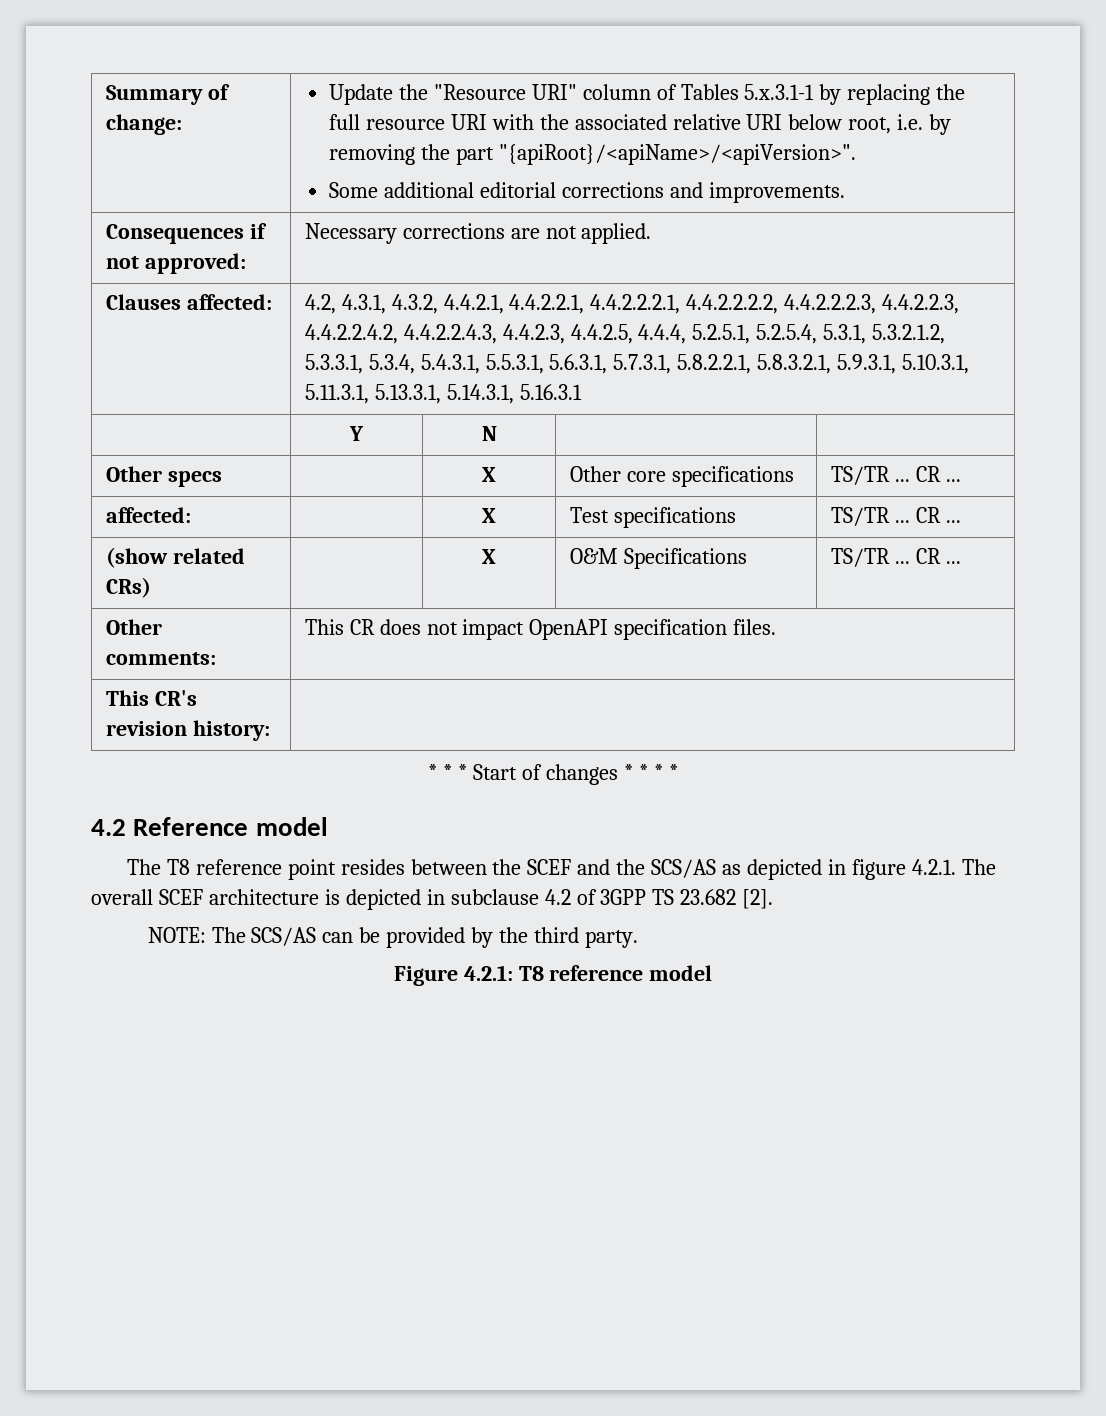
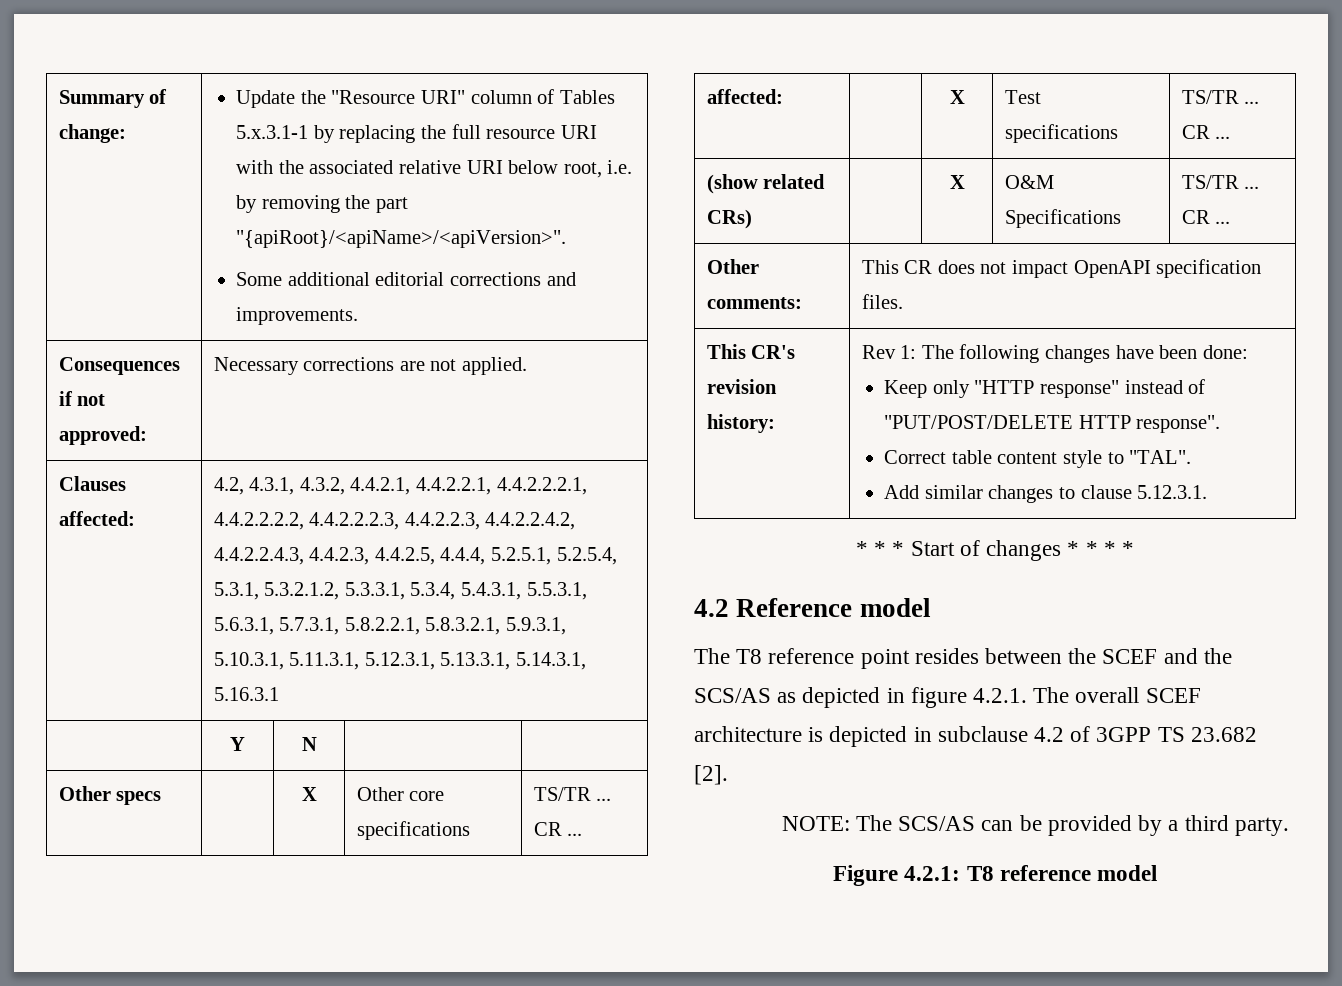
(369, 394) none -> [364,652,435,670] 5.12.3.1,
(270, 730) none -> [861,344,1248,363] [884,379,1206,398] [884,415,1221,433] [884,450,1192,468] [884,485,1208,503] Rev 1: The following changes have been done: // Keep only "HTTP response" instead of "PUT/POST/DELETE HTTP response". // Correct table content style to "TAL". // Add similar changes to clause 5.12.3.1.
[499,927,529,943] the -> [1168,820,1179,831] a

